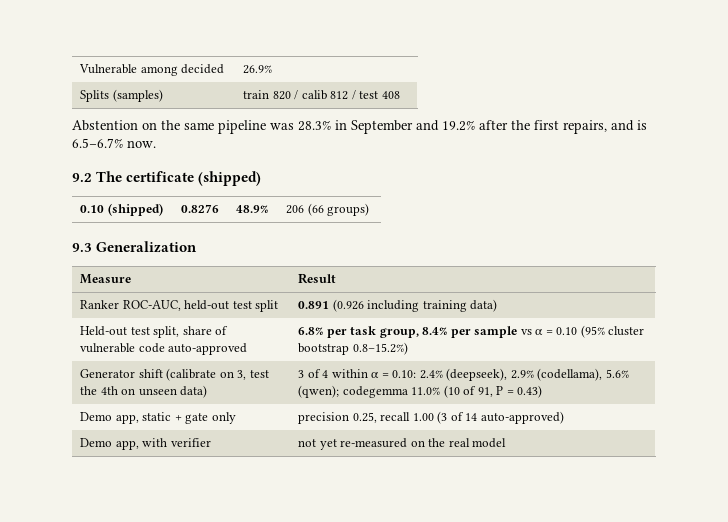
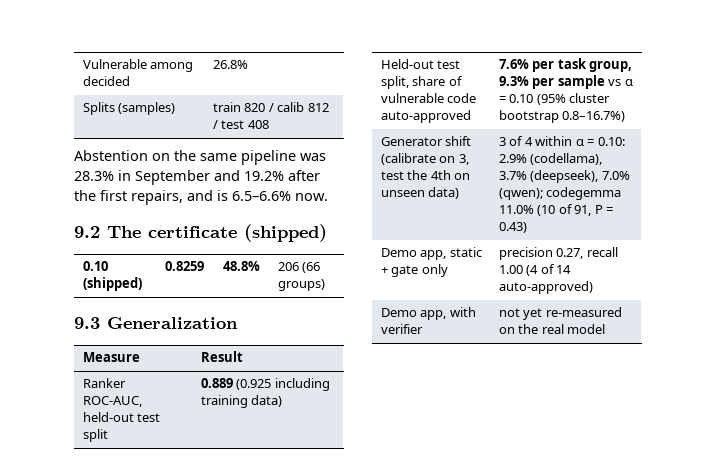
[243,65,273,74] 26.9% -> [212,60,248,69] 26.8%
[72,138,123,148] 6.5–6.7% -> [232,191,291,201] 6.5–6.6%
[181,204,220,213] [236,205,269,213] 0.8276 | 48.9% -> [164,261,204,271] [222,261,260,271] 0.8259 | 48.8%
[298,299,364,312] 0.891 (0.926 -> [200,378,272,390] 0.889 (0.925
[298,327,324,335] 6.8% -> [498,59,529,69] 7.6%
[422,327,448,335] 8.4% -> [498,76,529,86] 9.3%
[352,342,408,355] 0.8–15.2%) -> [562,111,626,122] 0.8–16.7%)
[419,368,629,381] 2.4% (deepseek), 2.9% (codellama), 5.6% -> [498,153,603,165] [498,170,630,183] 2.9% (codellama), 3.7% (deepseek), 7.0%
[352,412,377,423] 0.25, -> [556,248,584,259] 0.27,
[437,411,448,424] (3 -> [526,265,539,276] (4

